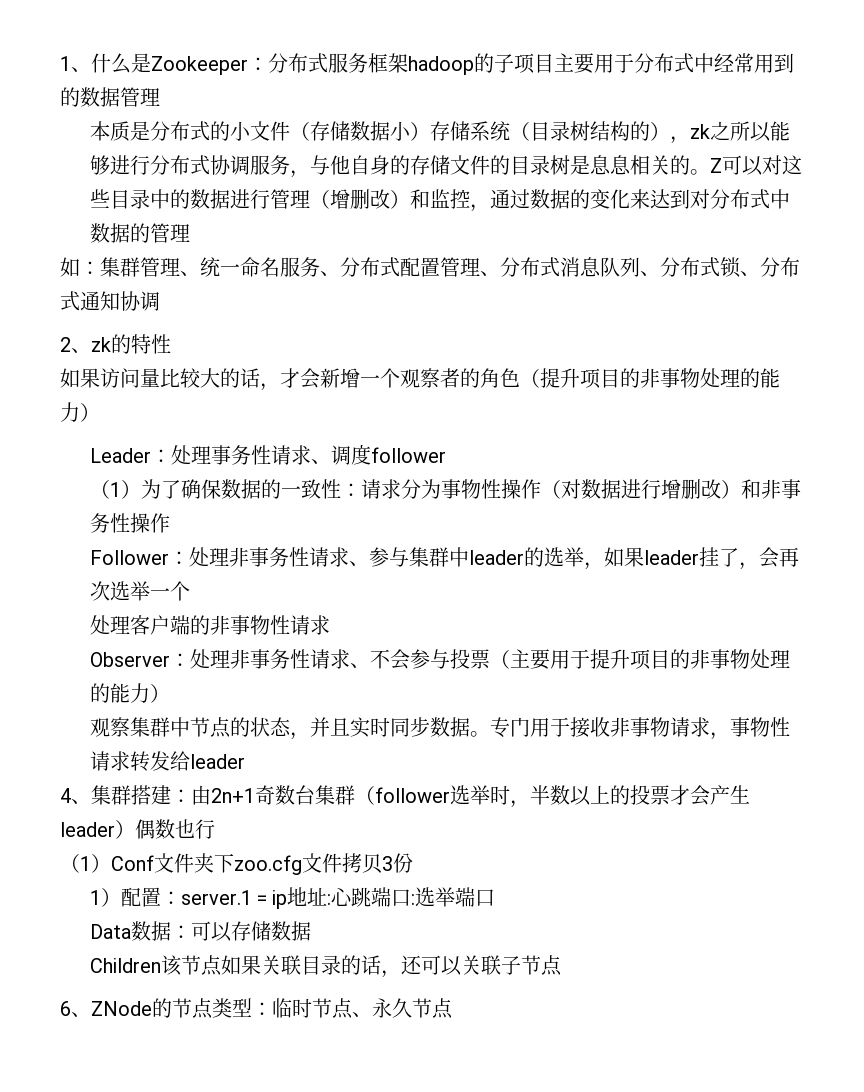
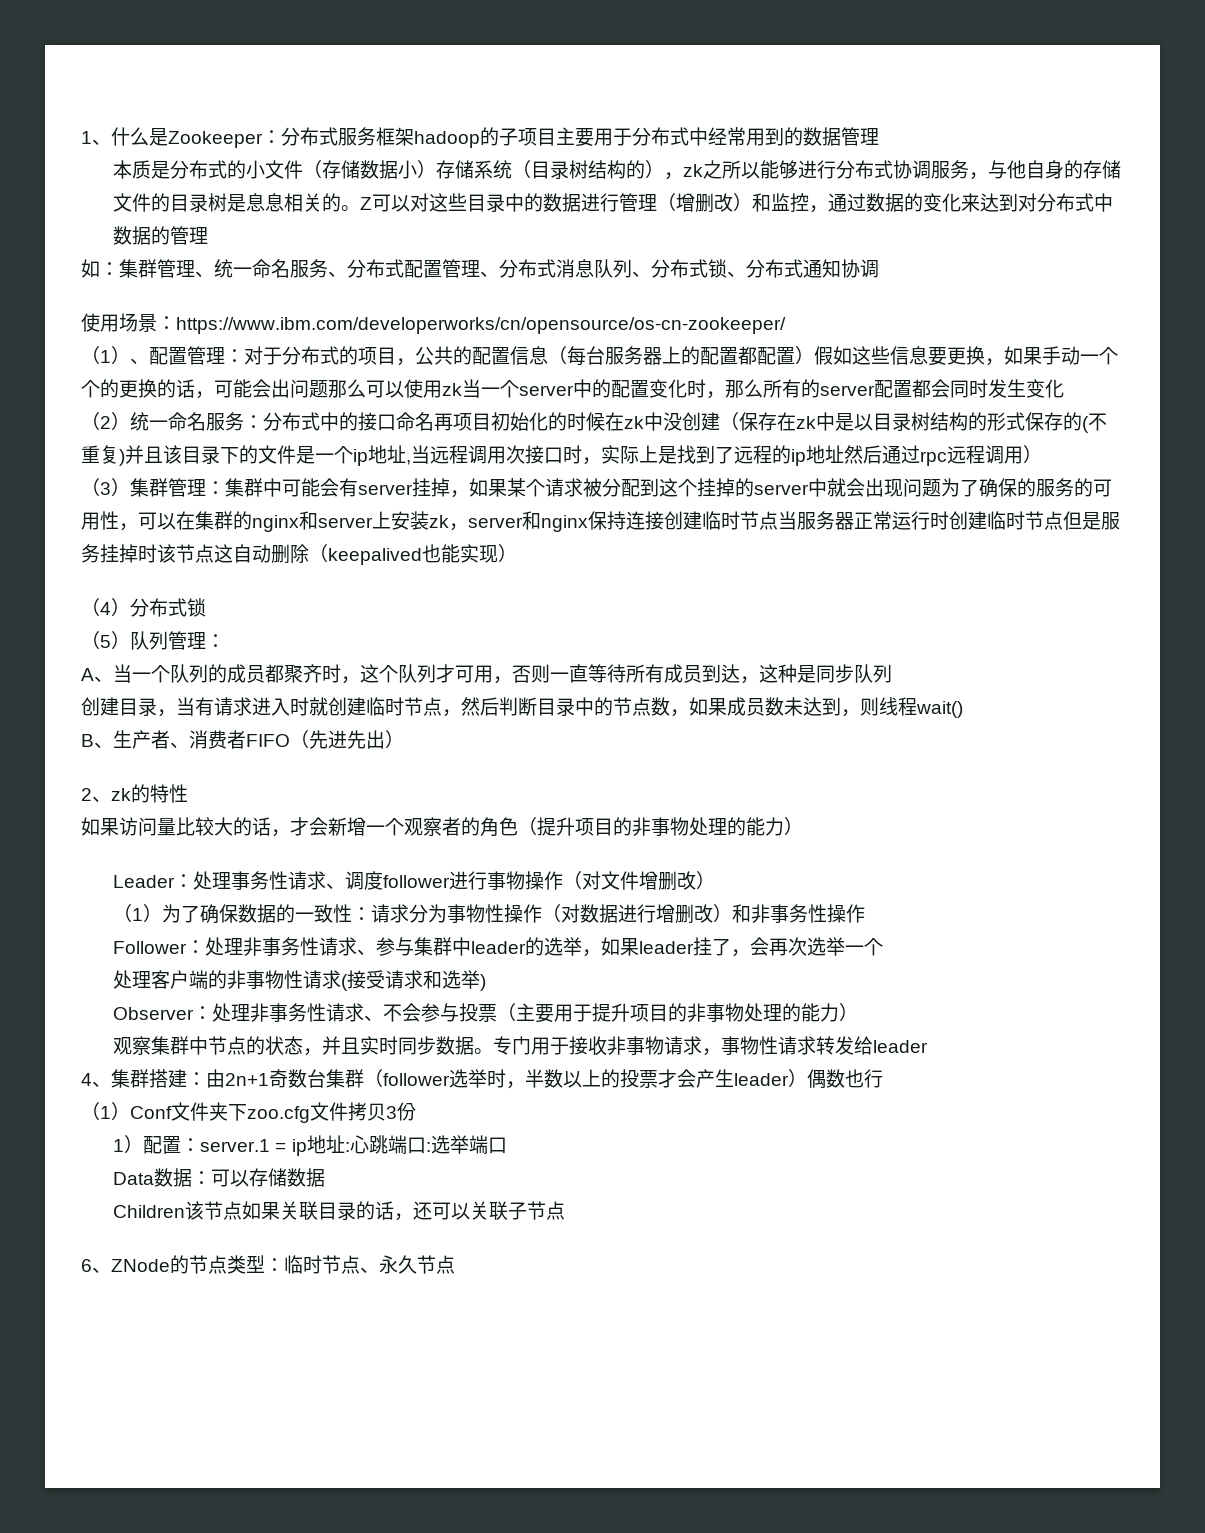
(160, 301) none -> [81,313,786,334] [81,346,1118,366] [81,379,1064,399] [81,412,1107,433] [81,445,1042,466] [81,478,1112,498] [81,511,1120,532] [81,544,517,565] [81,598,206,617] [81,631,225,650] [81,664,892,684] [81,697,963,718] [81,730,404,749] // 使用场景：https://www.ibm.com/developerworks/cn/opensource/os-cn-zookeeper/ // （1）、配置管理：对于分布式的项目，公共的配置信息（每台服务器上的配置都配置）假如这些信息要更换，如果手动一个个的更换的话，可能会出问题那么可以使用zk当一个server中的配置变化时，那么所有的server配置都会同时发生变化 // （2）统一命名服务：分布式中的接口命名再项目初始化的时候在zk中没创建（保存在zk中是以目录树结构的形式保存的(不重复)并且该目录下的文件是一个ip地址,当远程调用次接口时，实际上是找到了远程的ip地址然后通过rpc远程调用） // （3）集群管理：集群中可能会有server挂掉，如果某个请求被分配到这个挂掉的server中就会出现问题为了确保的服务的可用性，可以在集群的nginx和server上安装zk，server和nginx保持连接创建临时节点当服务器正常运行时创建临时节点但是服务挂掉时该节点这自动删除（keepalived也能实现） // （4）分布式锁 // （5）队列管理： // A、当一个队列的成员都聚齐时，这个队列才可用，否则一直等待所有成员到达，这种是同步队列 // 创建目录，当有请求进入时就创建临时节点，然后判断目录中的节点数，如果成员数未达到，则线程wait() // B、生产者、消费者FIFO（先进先出）
(446, 455) none -> [449,871,716,891] 进行事物操作（对文件增删改）
(330, 625) none -> [341,970,487,991] (接受请求和选举)

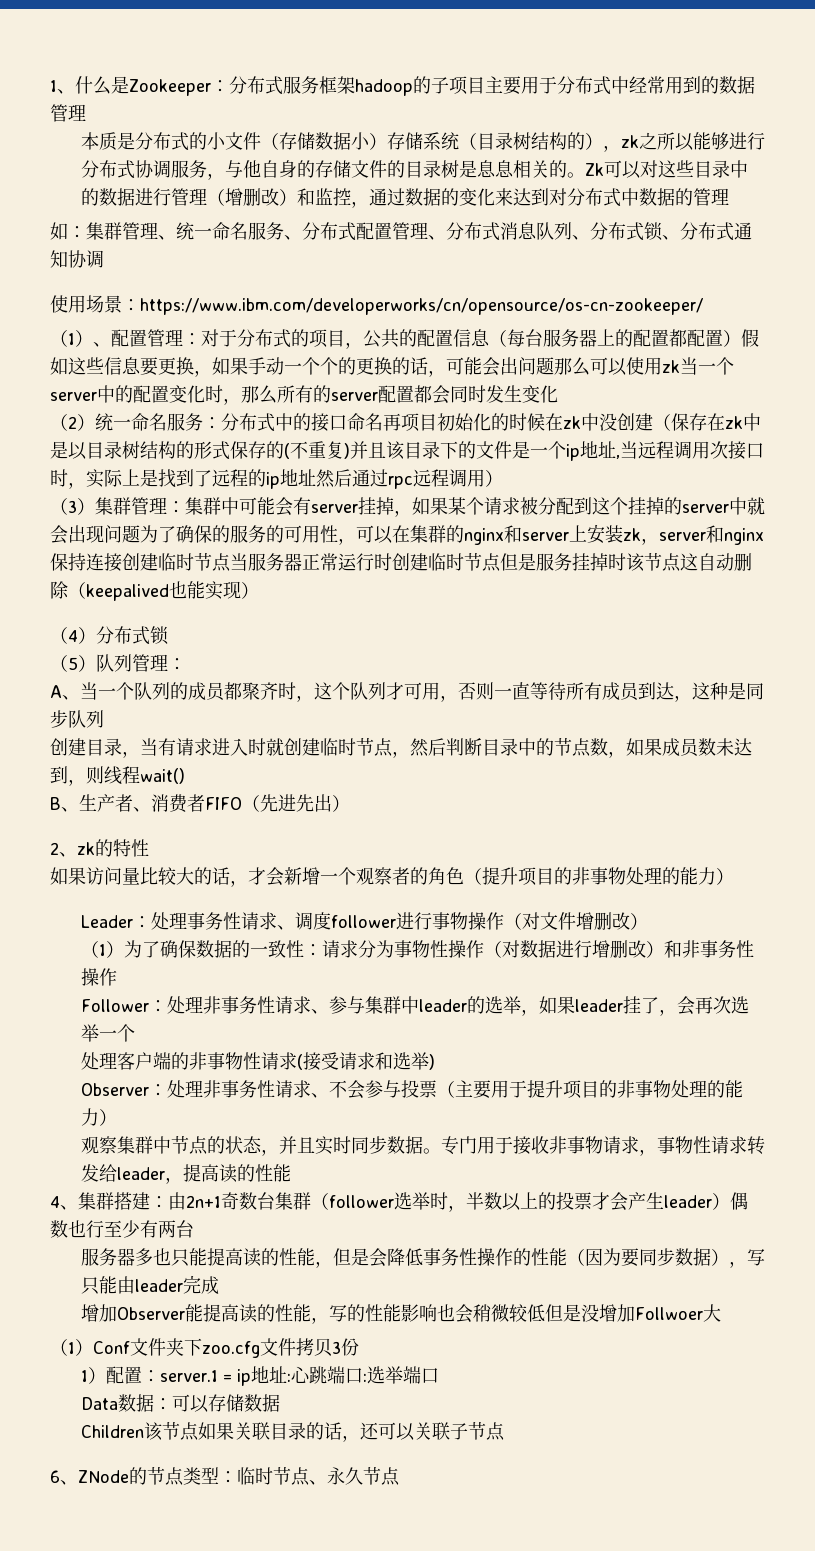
[360,197,373,210] Z -> [584,163,604,176] Zk
(929, 1046) none -> [164,1164,291,1184] ，提高读的性能
(883, 1078) none -> [104,1220,194,1238] [80,1248,765,1268] [80,1275,219,1295] [80,1304,721,1324] 至少有两台 // 服务器多也只能提高读的性能，但是会降低事务性操作的性能（因为要同步数据），写只能由leader完成 // 增加Observer能提高读的性能，写的性能影响也会稍微较低但是没增加Follwoer大

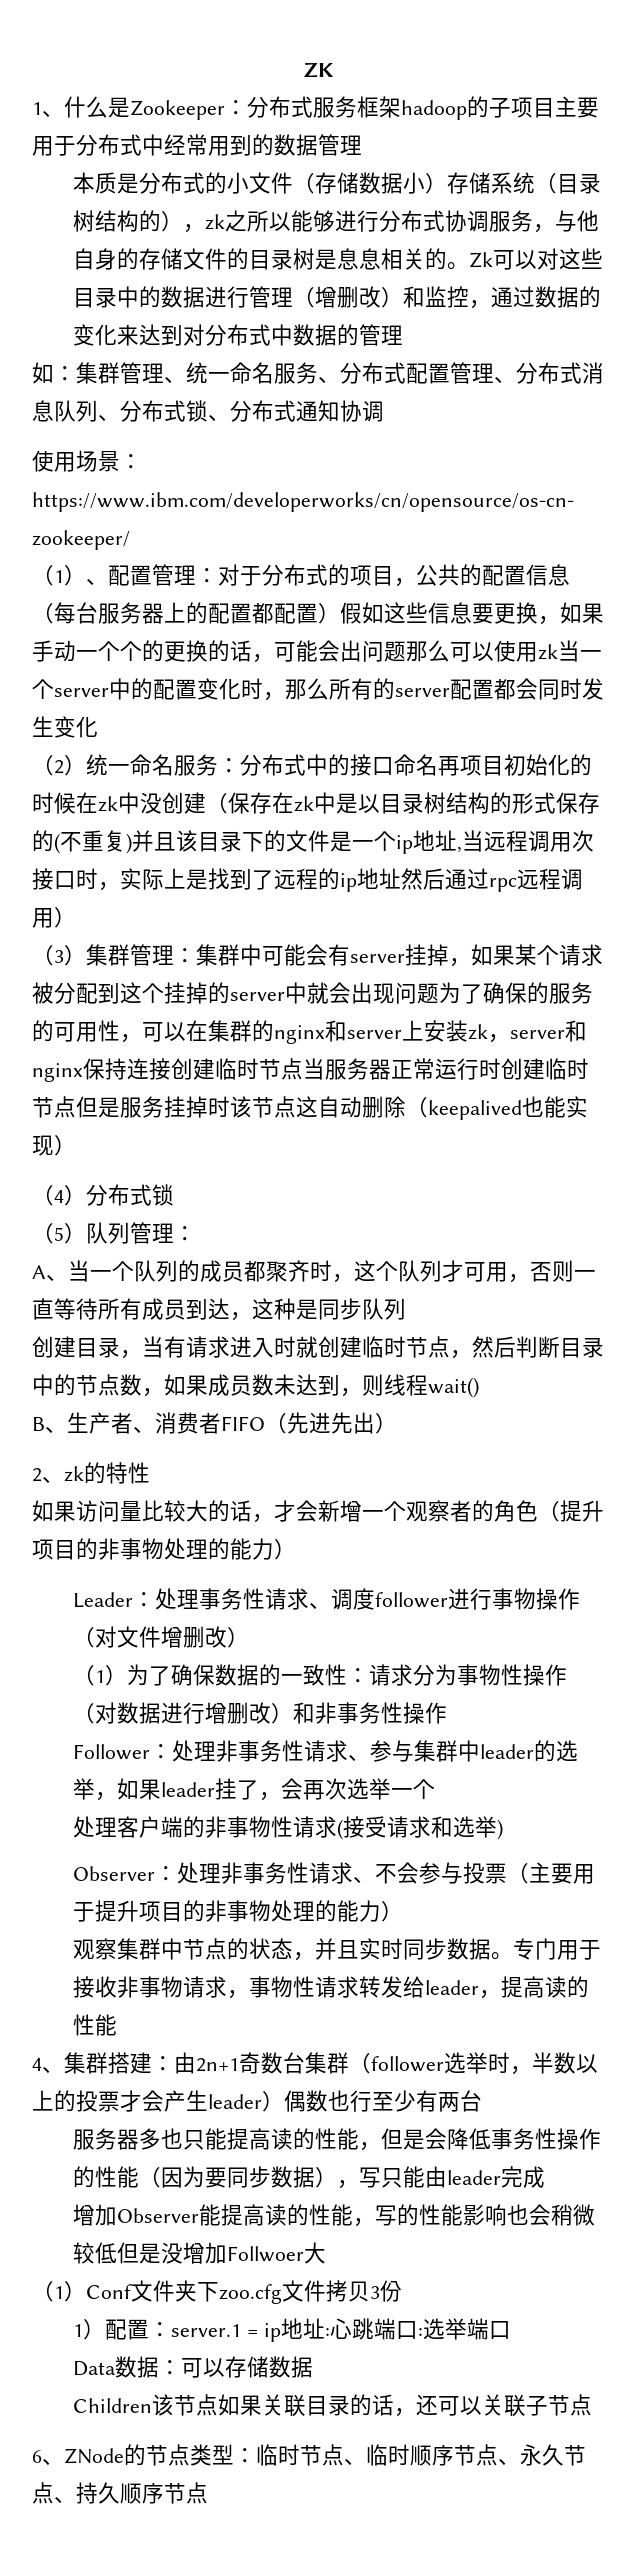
(50, 86) none -> [304,62,334,78] ZK //
[327,1467,363,1485] 永久 -> [366,2444,586,2466] [32,2482,164,2504] 临时顺序节点、永久节点、持久顺序

